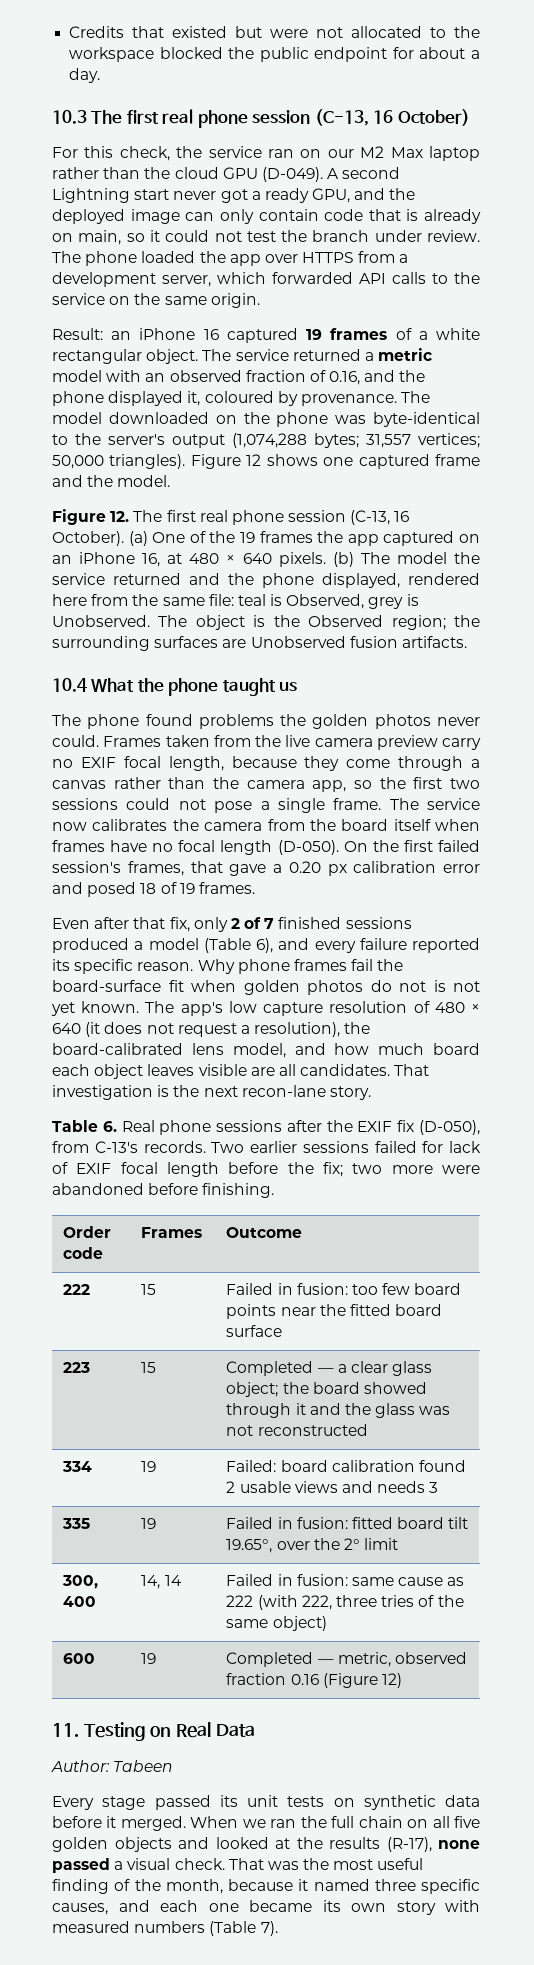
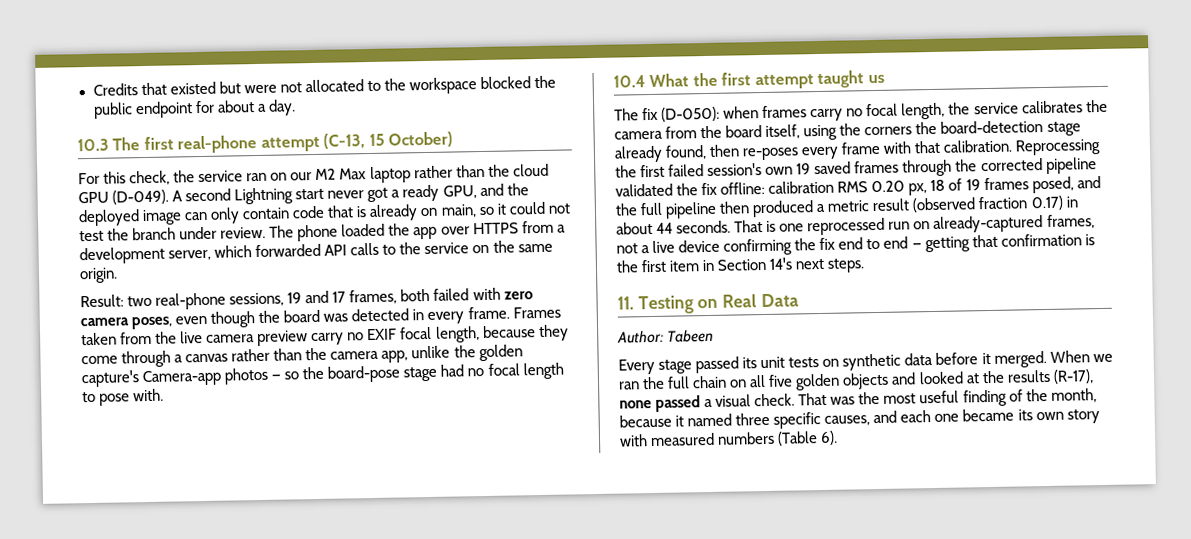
[162,109,394,128] real phone session (C-13, 16 -> [177,133,385,154] real-phone attempt (C-13, 15
[111,328,481,343] [52,348,433,364] [52,370,426,385] [52,391,431,406] [52,412,480,427] [52,433,480,448] [52,454,480,469] [52,475,171,487] [52,509,410,525] [52,531,481,546] [52,552,480,567] [52,573,480,588] [52,594,419,609] [52,615,480,630] [52,636,467,651] [52,678,298,696] [52,714,480,729] [52,735,99,747] an iPhone 16 captured 19 frames of a white rectangular object. The service returned a metric model with an observed fraction of 0.16, and the phone displayed it, coloured by provenance. The model downloaded on the phone was byte-identical to the server's output (1,074,288 bytes; 31,557 vertices; 50,000 triangles). Figure 12 shows one captured frame and the model. // Figure 12. The first real phone session (C-13, 16 October). (a) One of the 19 frames the app captured on an iPhone 16, at 480 × 640 pixels. (b) The model the service returned and the phone displayed, rendered here from the same file: teal is Observed, grey is Unobserved. The object is the Observed region; the surrounding surfaces are Unobserved fusion artifacts. // 10.4 What the phone taught us // The phone found problems the golden photos never could. -> [127,287,533,310] [80,306,510,330] two real-phone sessions, 19 and 17 frames, both failed with zero camera poses, even though the board was detected in every frame.
[354,777,481,789] [52,798,480,813] [52,822,87,831] so the first two sessions could not pose a single frame. The service now -> [411,344,523,362] [81,362,564,388] [82,388,165,406] [613,70,885,90] [614,102,1019,122] unlike the golden capture's Camera-app photos — so the board-pose stage had no focal length to pose with. // 10.4 What the first attempt taught us // The fix (D-050): when frames carry no focal length, the service
[393,819,480,831] [52,840,480,855] [52,861,480,876] [52,882,255,897] [52,917,412,932] [52,938,480,953] [52,959,404,974] [52,980,480,995] [51,1001,480,1016] [52,1022,371,1037] [52,1043,480,1058] [52,1064,430,1079] [52,1085,371,1100] [52,1120,480,1135] [52,1141,481,1153] [52,1162,480,1177] [52,1183,275,1198] [63,1226,112,1238] [63,1247,104,1259] [141,1227,203,1238] [226,1227,303,1238] [63,1284,91,1295] [141,1284,157,1295] [226,1283,462,1295] [226,1304,443,1319] [226,1325,283,1337] [63,1362,91,1373] [141,1362,157,1373] [226,1361,433,1376] [226,1382,428,1397] [226,1403,451,1418] [226,1424,368,1436] [62,1461,93,1472] [141,1461,157,1472] [226,1460,467,1472] [226,1481,439,1493] [62,1518,91,1529] [141,1518,157,1529] [226,1517,469,1529] [226,1538,399,1553] [62,1575,99,1589] [63,1596,97,1607] [141,1575,182,1589] [226,1574,465,1586] [226,1595,464,1610] [226,1616,327,1631] [63,1653,96,1664] [141,1653,157,1664] [226,1652,468,1667] [226,1673,403,1688] itself when frames have no focal length (D-050). On the first failed session's frames, that gave a 0.20 px calibration error and posed 18 of 19 frames. // Even after that fix, only 2 of 7 finished sessions produced a model (Table 6), and every failure reported its specific reason. Why phone frames fail the board-surface fit when golden photos do not is not yet known. The app's low capture resolution of 480 × 640 (it does not request a resolution), the board-calibrated lens model, and how much board each object leaves visible are all candidates. That investigation is the next recon-lane story. // Table 6. Real phone sessions after the EXIF fix (D-050), from C-13's records. Two earlier sessions failed for lack of EXIF focal length before the fix; two more were abandoned before finishing. // Order code | Frames | Outcome // 222 | 15 | Failed in fusion: too few board points near the fitted board surface // 223 | 15 | Completed — a clear glass object; the board showed through it and the glass was not reconstructed // 334 | 19 | Failed: board calibration found 2 usable views and needs 3 // 335 | 19 | Failed in fusion: fitted board tilt 19.65°, over the 2° limit // 300, 400 | 14, 14 | Failed in fusion: same cause as 222 (with 222, three tries of the same object) // 600 | 19 | Completed — metric, observed fraction 0.16 (Figure 12) -> [765,120,1081,141] [614,138,1102,163] [615,157,1097,178] [615,175,1101,197] [615,195,1078,219] [616,214,1095,236] [616,233,1095,256] [616,257,866,273] itself, using the corners the board-detection stage already found, then re-poses every frame with that calibration. Reprocessing the first failed session's own 19 saved frames through the corrected pipeline validated the fix offline: calibration RMS 0.20 px, 18 of 19 frames posed, and the full pipeline then produced a metric result (observed fraction 0.17) in about 44 seconds. That is one reprocessed run on already-captured frames, not a live device confirming the fix end to end — getting that confirmation is the first item in Section 14's next steps.
[260,1921,278,1936] 7). -> [820,430,839,446] 6).

